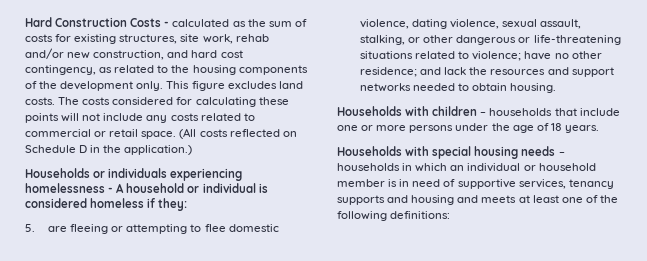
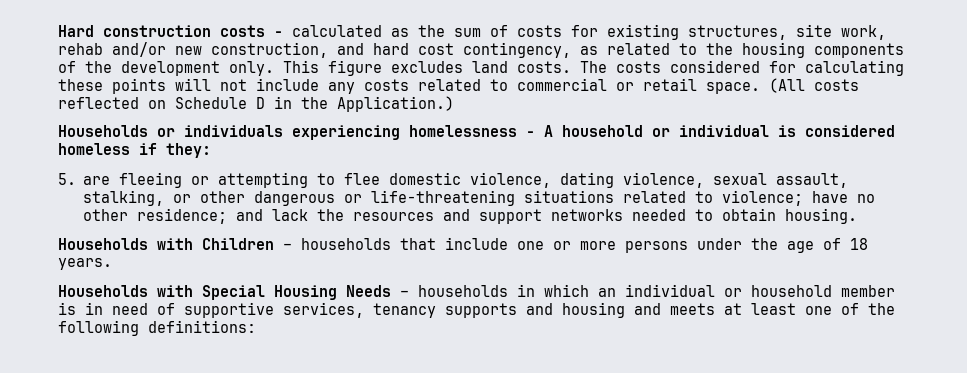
[55,17,162,27] Construction Costs -> [103,25,265,37] construction costs
[124,145,193,155] application.) -> [337,96,454,112] Application.)
[432,106,478,116] children -> [202,238,274,250] Children
[432,146,556,159] special housing needs -> [202,285,391,300] Special Housing Needs

